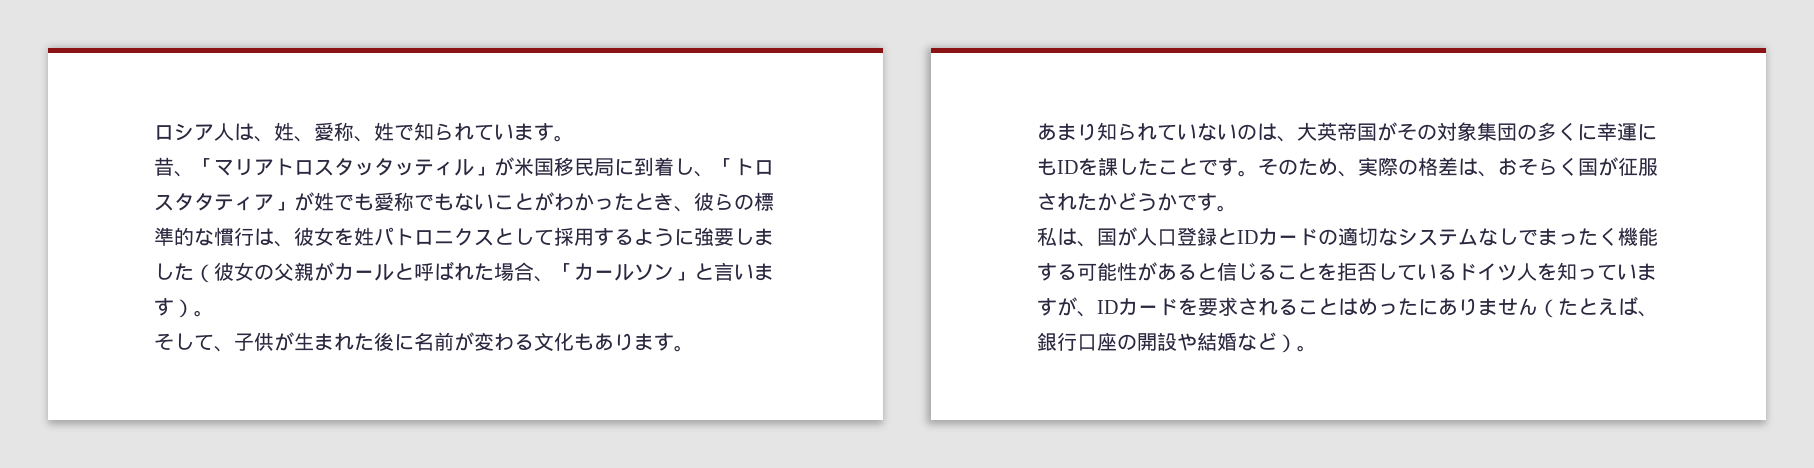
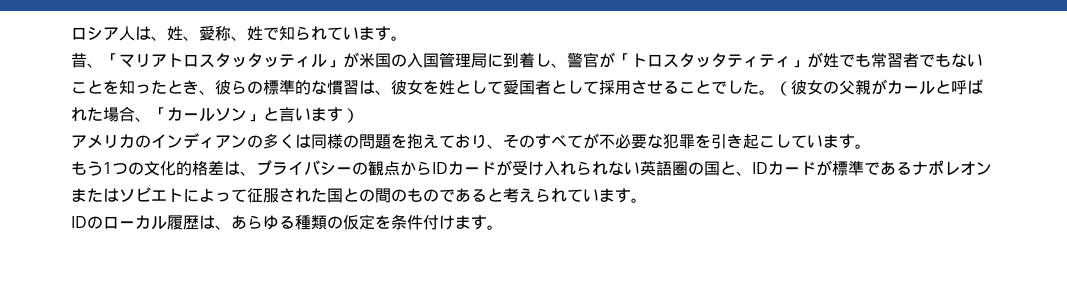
[554,157,594,176] 移民 -> [391,52,471,68] の入国管理
(714, 174) none -> [567,52,615,68] 警官が
[194,193,274,211] タティア -> [695,53,791,68] ッタティティ
[374,192,414,211] 愛称 -> [871,53,919,68] 常習者
[534,192,594,211] がわか -> [103,80,135,95] を知
[234,227,254,246] 行 -> [343,80,359,95] 習
[374,227,774,247] [154,263,194,281] パトロニクスとして採用するように強要しました -> [455,80,775,95] として愛国者として採用させることでした。
[194,310,214,317] [154,332,694,352] [1037,122,1657,142] [1037,157,1658,177] [1037,192,1237,212] [1037,227,1658,247] [1037,262,1657,281] [1037,296,1658,318] [1037,332,1297,353] 。 // そして、子供が生まれた後に名前が変わる文化もあります。 // あまり知られていないのは、大英帝国がその対象集団の多くに幸運にもIDを課したことです。そのため、実際の格差は、おそらく国が征服されたかどうかです。 // 私は、国が人口登録とIDカードの適切なシステムなしでまったく機能する可能性があると信じることを拒否しているドイツ人を知っていますが、IDカードを要求されることはめったにありません（たとえば、銀行口座の開設や結婚など） -> [71,133,871,149] [71,160,992,176] [71,187,647,203] [71,214,487,230] // アメリカのインディアンの多くは同様の問題を抱えており、そのすべてが不必要な犯罪を引き起こしています。 // もう1つの文化的格差は、プライバシーの観点からIDカードが受け入れられない英語圏の国と、IDカードが標準であるナポレオンまたはソビエトによって征服された国との間のものであると考えられています。 // IDのローカル履歴は、あらゆる種類の仮定を条件付けます

